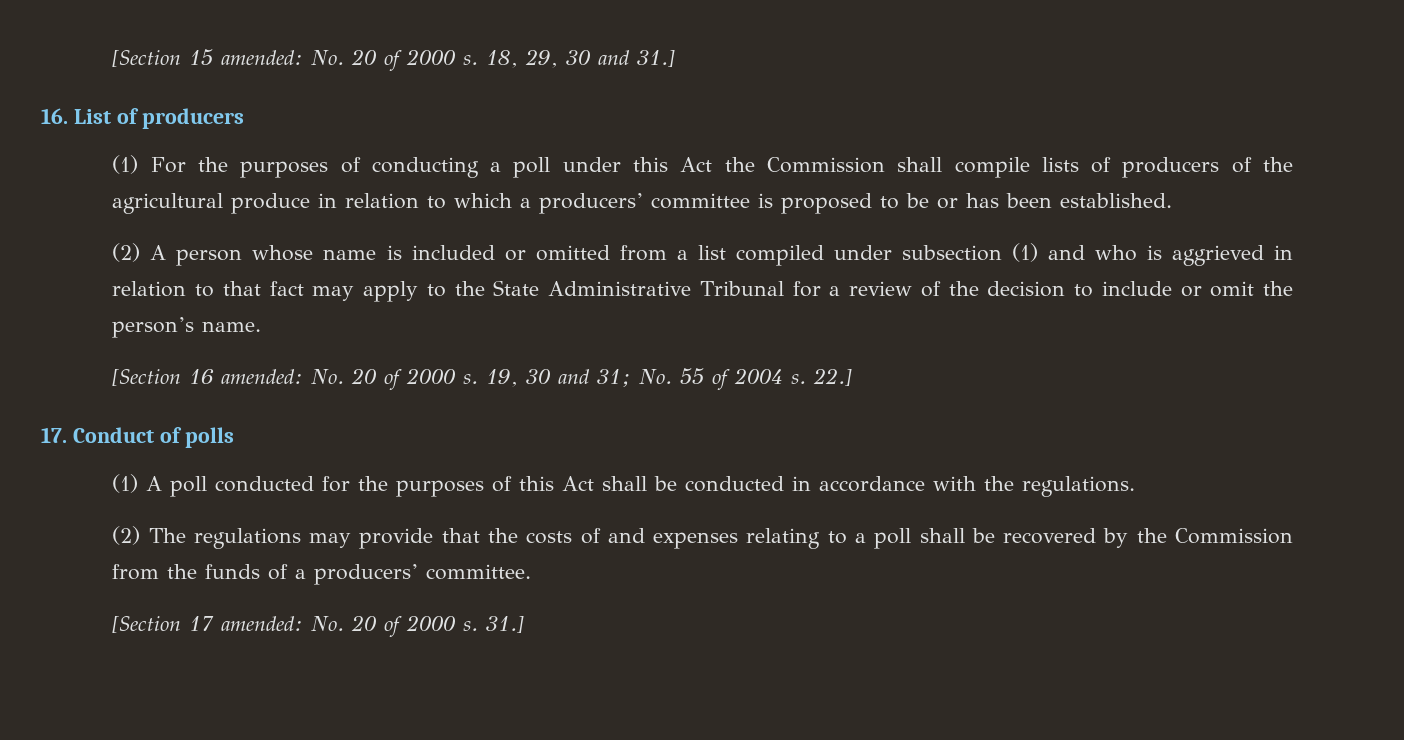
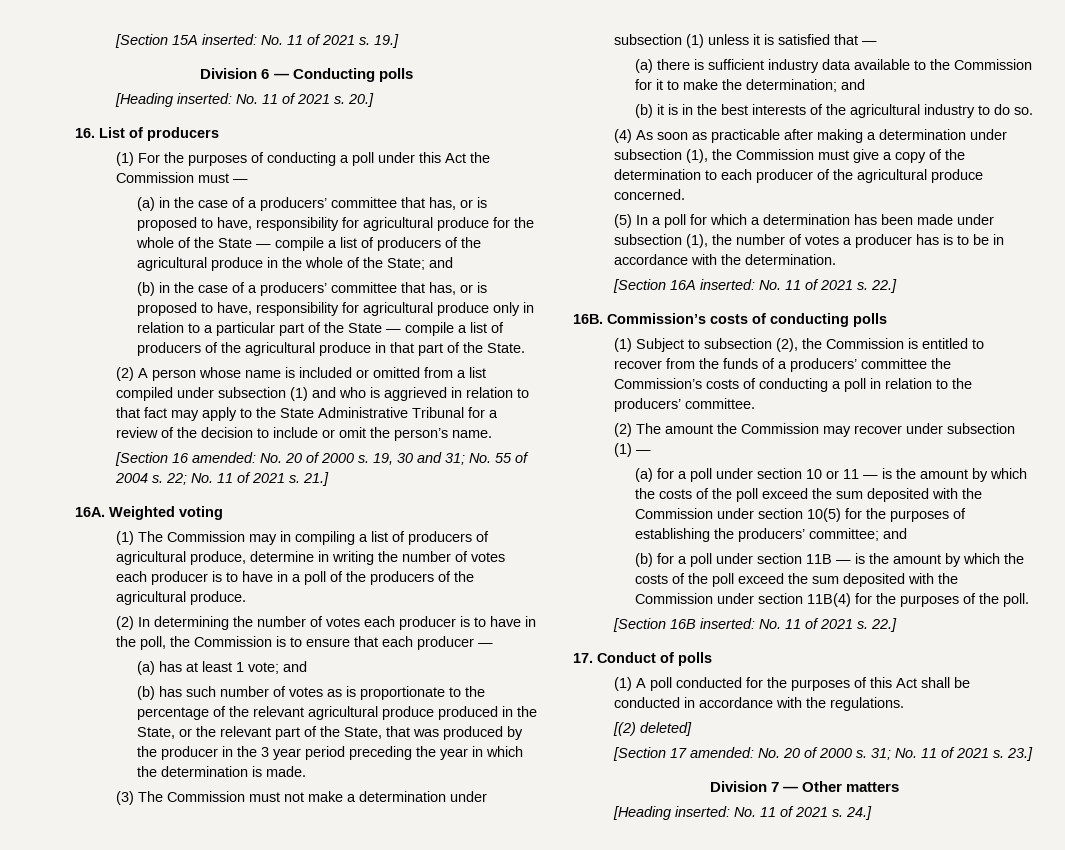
[112,49,676,71] [Section 15 amended: No. 20 of 2000 s. 18, 29, 30 and 31.] -> [115,34,400,48] [200,68,413,82] [115,93,375,107] [Section 15A inserted: No. 11 of 2021 s. 19.] // Division 6 — Conducting polls // [Heading inserted: No. 11 of 2021 s. 20.]
[897,157,1293,178] [112,193,1173,214] shall compile lists of producers of the agricultural produce in relation to which a producers’ committee is proposed to be or has been established. -> [198,173,249,183] [136,197,487,211] [136,217,534,231] [135,237,481,251] [136,257,453,271] [136,282,487,296] [136,302,534,316] [136,322,504,336] [136,342,525,356] must — // (a) in the case of a producers’ committee that has, or is proposed to have, responsibility for agricultural produce for the whole of the State — compile a list of producers of the agricultural produce in the whole of the State; and // (b) in the case of a producers’ committee that has, or is proposed to have, responsibility for agricultural produce only in relation to a particular part of the State — compile a list of producers of the agricultural produce in that part of the State.
(807, 379) none -> [166,472,330,486] [75,506,223,520] [116,531,490,545] [116,551,506,565] [116,571,475,585] [116,591,247,605] [116,616,537,630] [116,636,494,650] [136,661,307,675] [136,686,485,700] [136,706,537,720] [136,726,523,740] [136,746,523,760] [136,766,306,777] [116,791,488,805] [614,34,878,48] [634,59,1032,73] [634,79,865,92] [634,104,1033,118] [614,129,1008,143] [614,149,966,163] [614,169,984,183] [614,189,686,200] [614,214,995,228] [614,234,1005,248] [614,254,837,265] [613,279,898,293] [573,313,887,327] [614,338,985,352] [614,358,952,372] [614,378,973,392] [614,398,756,412] [614,423,1016,437] [614,443,652,457] [634,468,1027,482] [634,488,982,502] [634,508,966,522] [634,528,907,542] [634,553,1024,567] [634,573,958,587] [634,593,1029,607] [613,618,869,632] 22; No. 11 of 2021 s. 21.] // 16A. Weighted voting // (1) The Commission may in compiling a list of producers of agricultural produce, determine in writing the number of votes each producer is to have in a poll of the producers of the agricultural produce. // (2) In determining the number of votes each producer is to have in the poll, the Commission is to ensure that each producer — // (a) has at least 1 vote; and // (b) has such number of votes as is proportionate to the percentage of the relevant agricultural produce produced in the State, or the relevant part of the State, that was produced by the producer in the 3 year period preceding the year in which the determination is made. // (3) The Commission must not make a determination under subsection (1) unless it is satisfied that — // (a) there is sufficient industry data available to the Commission for it to make the determination; and // (b) it is in the best interests of the agricultural industry to do so. // (4) As soon as practicable after making a determination under subsection (1), the Commission must give a copy of the determination to each producer of the agricultural produce concerned. // (5) In a poll for which a determination has been made under subsection (1), the number of votes a producer has is to be in accordance with the determination. // [Section 16A inserted: No. 11 of 2021 s. 22.] // 16B. Commission’s costs of conducting polls // (1) Subject to subsection (2), the Commission is entitled to recover from the funds of a producers’ committee the Commission’s costs of conducting a poll in relation to the producers’ committee. // (2) The amount the Commission may recover under subsection (1) — // (a) for a poll under section 10 or 11 — is the amount by which the costs of the poll exceed the sum deposited with the Commission under section 10(5) for the purposes of establishing the producers’ committee; and // (b) for a poll under section 11B — is the amount by which the costs of the poll exceed the sum deposited with the Commission under section 11B(4) for the purposes of the poll. // [Section 16B inserted: No. 11 of 2021 s.
[112,526,1294,549] [112,564,532,585] (2) The regulations may provide that the costs of and expenses relating to a poll shall be recovered by the Commission from the funds of a producers’ committee. -> [613,722,693,736] [(2) deleted]
[486,615,525,633] 31.] -> [871,747,1034,761] [709,781,900,792] [613,806,873,820] 31; No. 11 of 2021 s. 23.] // Division 7 — Other matters // [Heading inserted: No. 11 of 2021 s. 24.]

